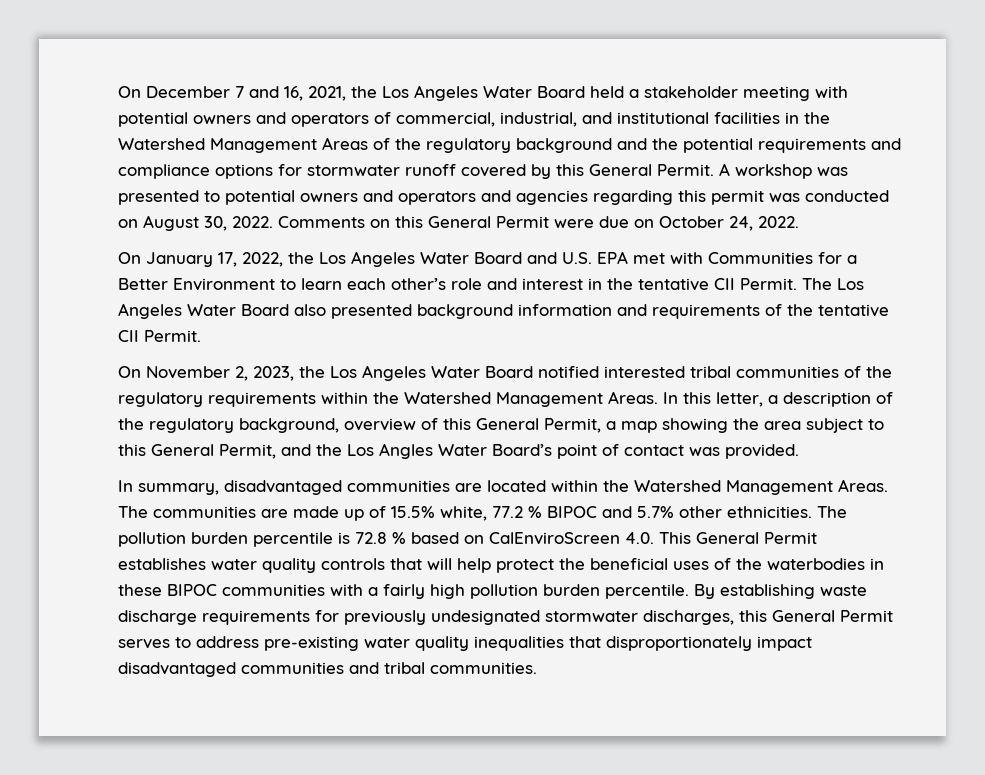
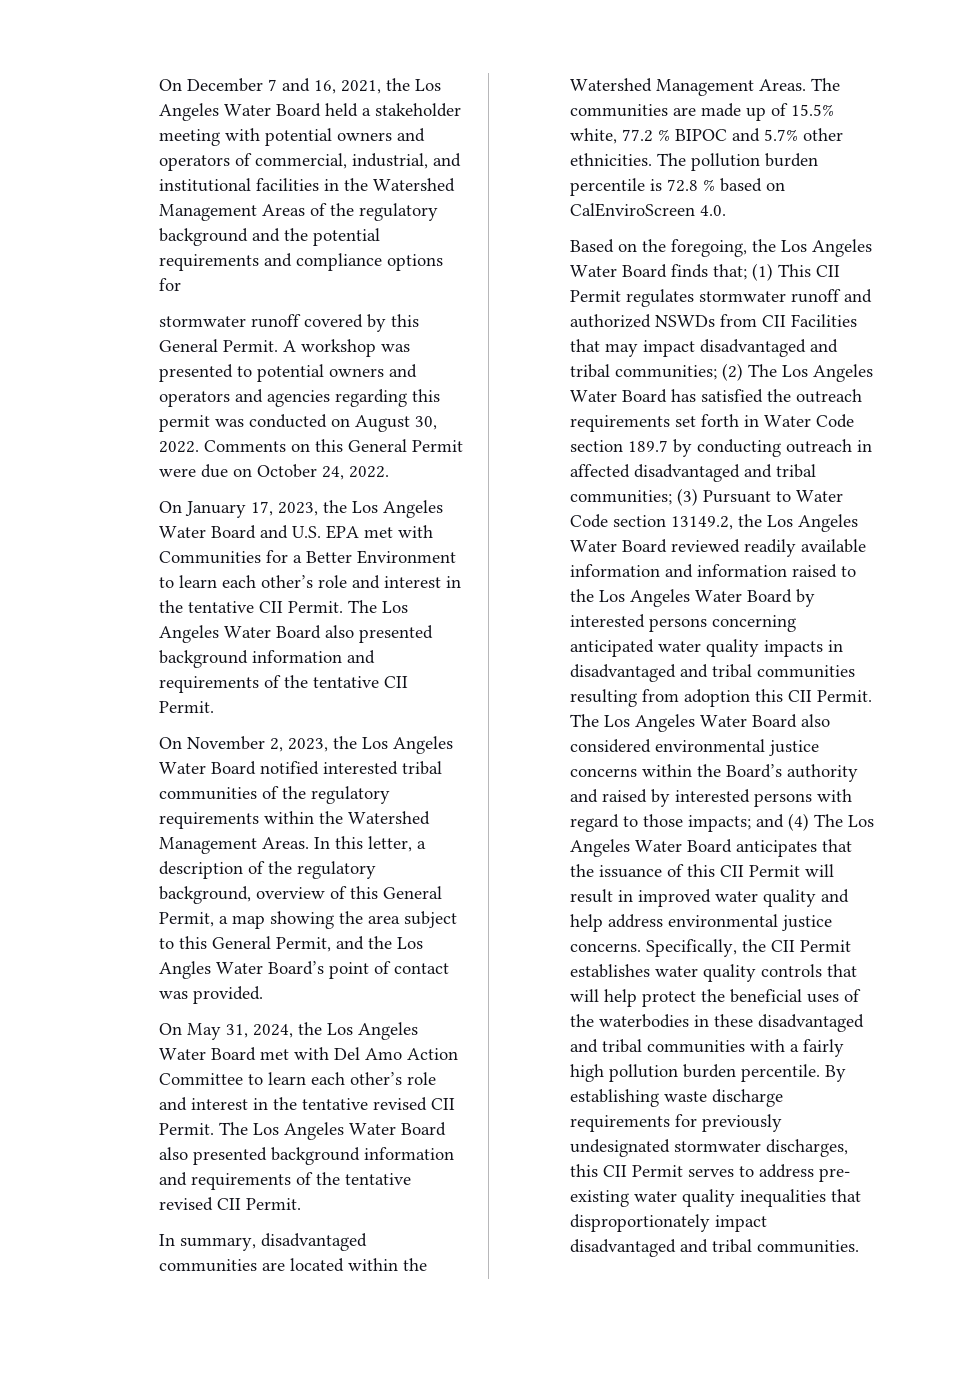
(303, 170) none -> (182, 284) //
[242,252,284,267] 2022, -> [278,502,319,516] 2023,
(800, 451) none -> [159,1022,419,1040] [159,1047,459,1061] [159,1072,437,1085] [159,1097,456,1111] [159,1122,447,1140] [159,1147,455,1165] [159,1172,412,1190] [159,1197,302,1211] // On May 31, 2024, the Los Angeles Water Board met with Del Amo Action Committee to learn each other’s role and interest in the tentative revised CII Permit. The Los Angeles Water Board also presented background information and requirements of the tentative revised CII Permit.
[659,532,760,544] This General -> [570,239,873,257] [570,263,841,281] [570,289,873,307] [570,314,858,328] [570,339,839,357] [570,363,874,382] [570,389,863,403] [570,414,855,432] [570,439,873,457] [570,464,817,482] [570,488,844,506] [570,514,859,532] [570,539,867,557] [570,564,857,578] [570,589,816,607] [570,614,797,632] [570,639,844,657] [570,664,856,682] [570,689,873,707] [570,714,831,732] [570,739,820,756] [570,764,859,782] [570,789,853,807] [570,813,875,832] [570,839,853,857] [570,864,835,878] [570,889,850,907] [570,914,833,932] [570,939,796,957] // Based on the foregoing, the Los Angeles Water Board finds that; (1) This CII Permit regulates stormwater runoff and authorized NSWDs from CII Facilities that may impact disadvantaged and tribal communities; (2) The Los Angeles Water Board has satisfied the outreach requirements set forth in Water Code section 189.7 by conducting outreach in affected disadvantaged and tribal communities; (3) Pursuant to Water Code section 13149.2, the Los Angeles Water Board reviewed readily available information and information raised to the Los Angeles Water Board by interested persons concerning anticipated water quality impacts in disadvantaged and tribal communities resulting from adoption this CII Permit. The Los Angeles Water Board also considered environmental justice concerns within the Board’s authority and raised by interested persons with regard to those impacts; and (4) The Los Angeles Water Board anticipates that the issuance of this CII Permit will result in improved water quality and help address environmental justice concerns. Specifically, the CII
[167,584,218,596] BIPOC -> [758,1014,865,1032] [570,1039,643,1053] disadvantaged and tribal
[772,610,836,622] General -> [603,1165,628,1177] CII
[264,636,360,651] pre-existing -> [819,1168,851,1182] [570,1190,630,1207] pre- existing
[241,662,345,674] communities -> (677, 1248) none

